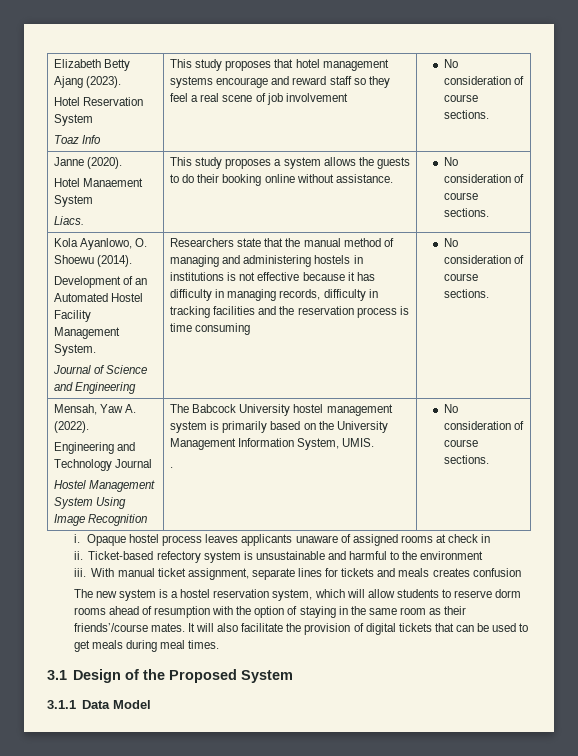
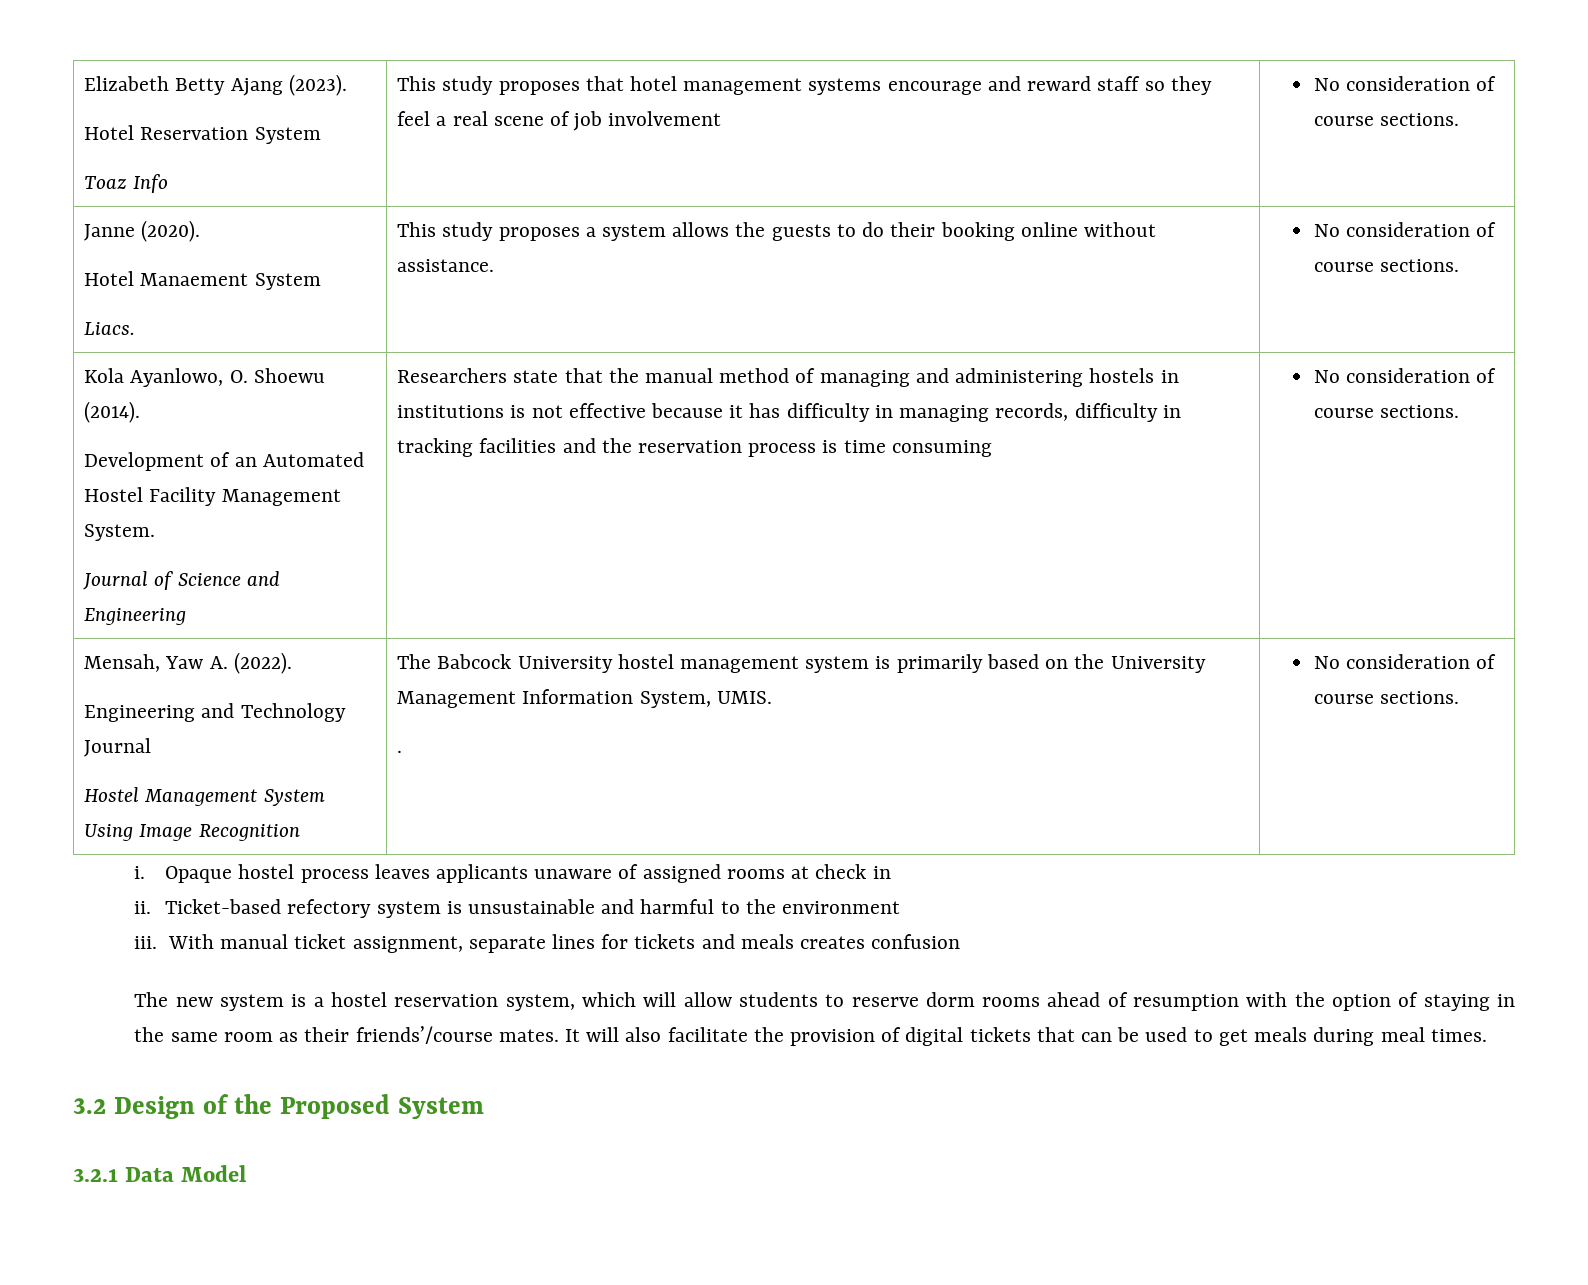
[47,670,67,680] 3.1 -> [73,1098,106,1114] 3.2
[47,700,76,709] 3.1.1 -> [73,1168,118,1182] 3.2.1

